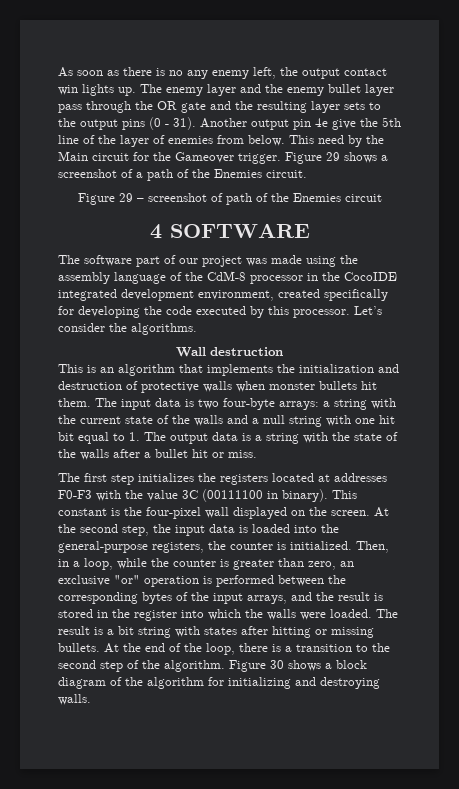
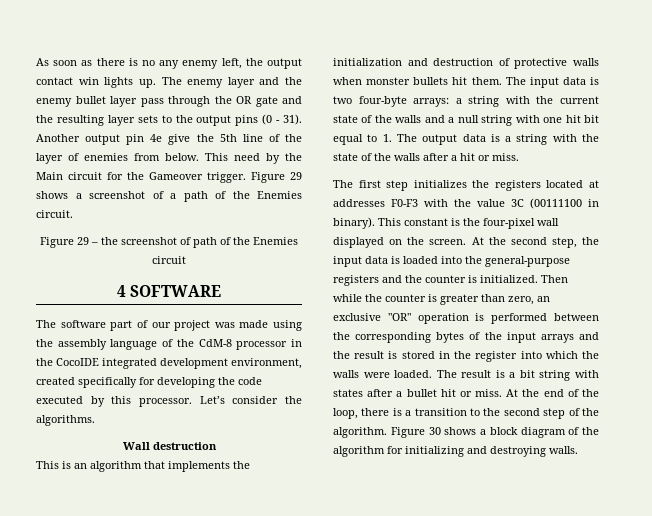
(144, 200) none -> [101,237,118,245] the
[155,449,188,458] bullet -> (457, 158) none
[152,542,204,553] registers, -> [333,275,402,286] registers and
[356,541,389,553] [58,558,113,570] Then, in a loop, -> [541,275,568,283] Then
[114,575,140,584] "or" -> [387,313,411,321] "OR"
[247,595,287,604] arrays, -> [540,334,574,343] arrays
[272,626,374,638] [58,643,100,652] hitting or missing bullets. -> [396,389,503,397] a bullet hit or miss.

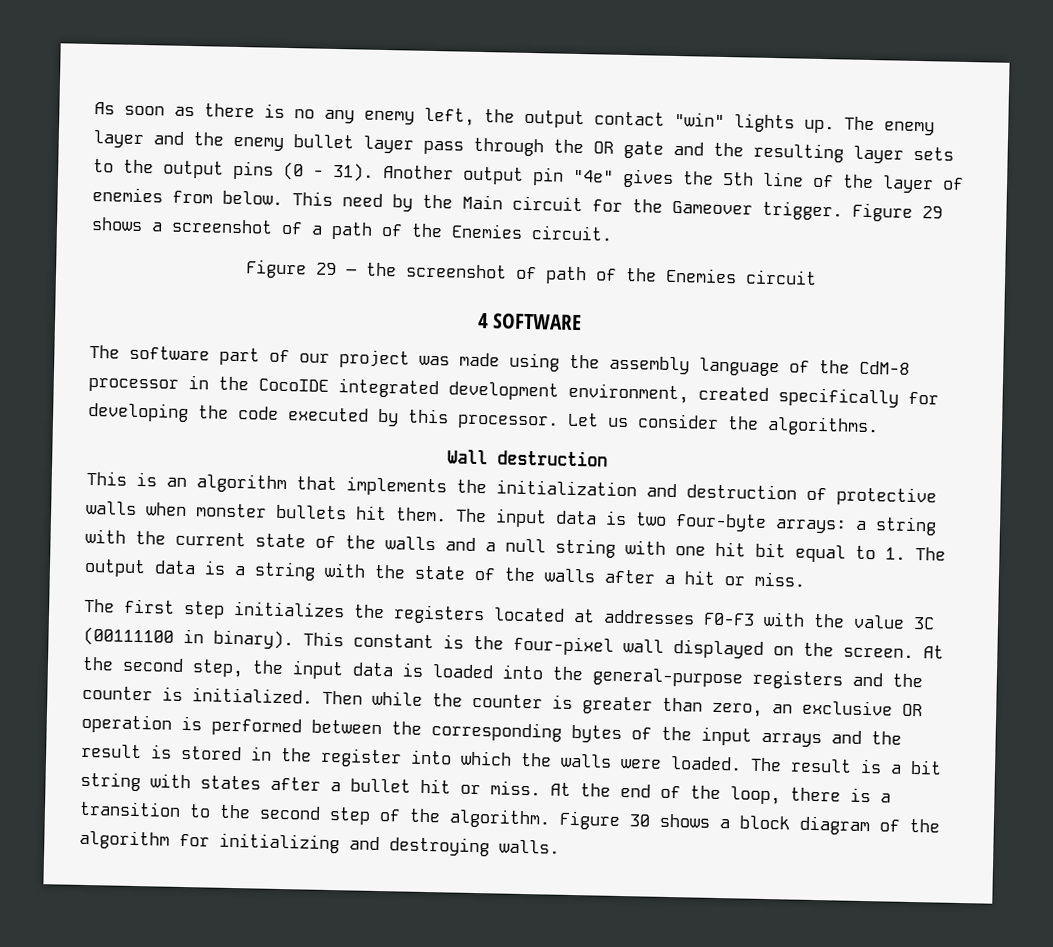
[78,77,99,85] win -> [674,111,725,127] "win"
[150,134,191,145] 4e give -> [573,168,674,188] "4e" gives
[199,396,225,404] Let’s -> [567,412,629,428] Let us
[387,313,411,321] "OR" -> [902,703,923,717] OR

